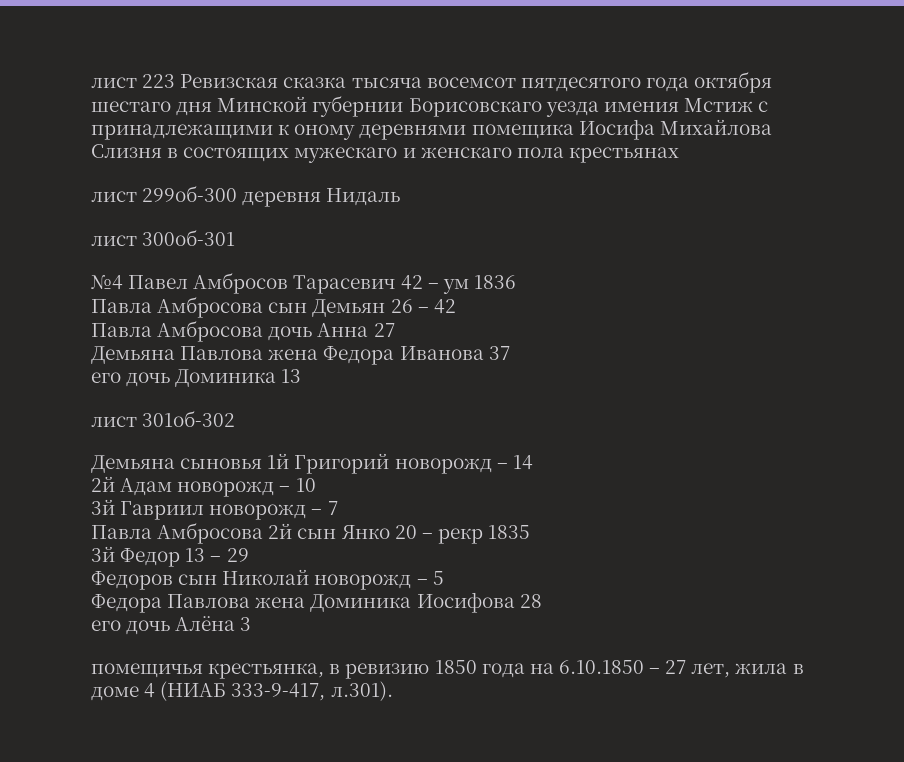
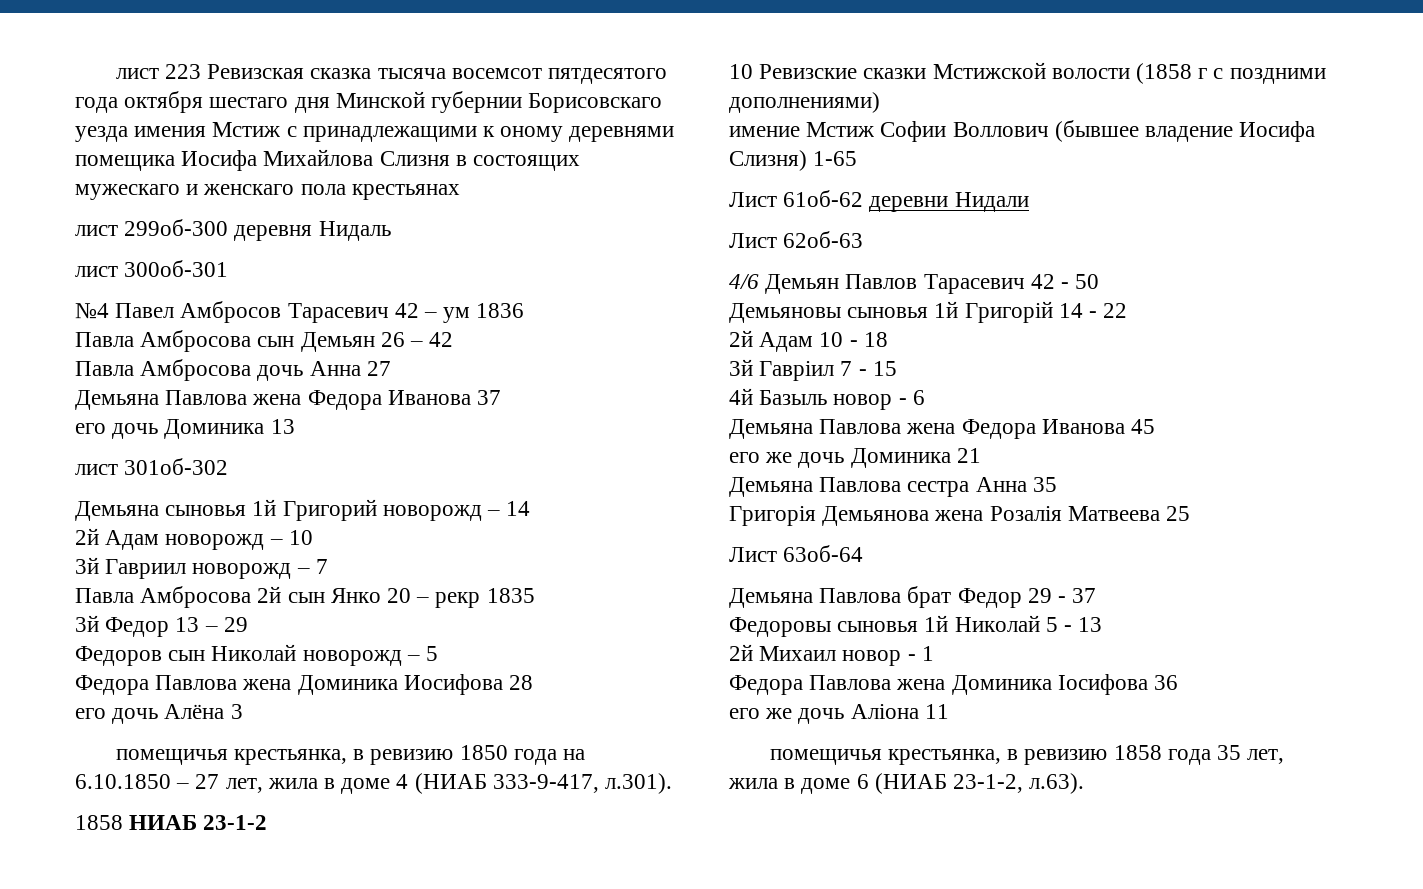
(393, 691) none -> [75,815,268,830] [729,62,1326,84] [729,92,880,113] [729,120,1316,142] [729,150,858,171] [729,190,1029,212] [729,231,864,248] [729,274,1100,294] [729,301,1128,323] [729,330,888,352] [729,359,897,381] [729,388,925,410] [729,419,1156,439] [729,448,981,468] [729,477,1057,497] [729,506,1191,526] [729,545,864,562] [729,586,1097,608] [729,615,1103,637] [729,644,934,666] [729,674,1179,695] [729,704,949,724] [769,745,1285,765] [728,773,1085,794] // 1858 НИАБ 23-1-2 // 10 Ревизские сказки Мстижской волости (1858 г с поздними дополнениями) // имение Мстиж Софии Воллович (бывшее владение Иосифа Слизня) 1-65 // Лист 61об-62 деревни Нидали // Лист 62об-63 // 4/6 Демьян Павлов Тарасевич 42 - 50 // Демьяновы сыновья 1й Григорiй 14 - 22 // 2й Адам 10 - 18 // 3й Гаврiил 7 - 15 // 4й Базыль новор - 6 // Демьяна Павлова жена Федора Иванова 45 // его же дочь Доминика 21 // Демьяна Павлова сестра Анна 35 // Григорiя Демьянова жена Розалiя Матвеева 25 // Лист 63об-64 // Демьяна Павлова брат Федор 29 - 37 // Федоровы сыновья 1й Николай 5 - 13 // 2й Михаил новор - 1 // Федора Павлова жена Доминика Iосифова 36 // его же дочь Алiона 11 // помещичья крестьянка, в ревизию 1858 года 35 лет, жила в доме 6 (НИАБ 23-1-2, л.63).

